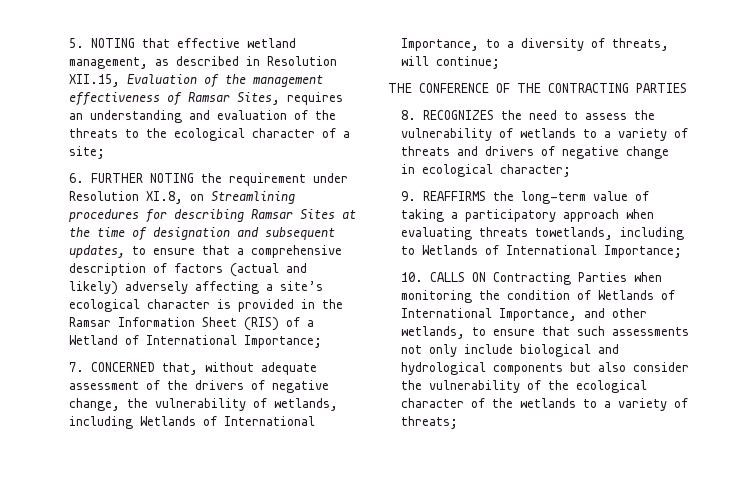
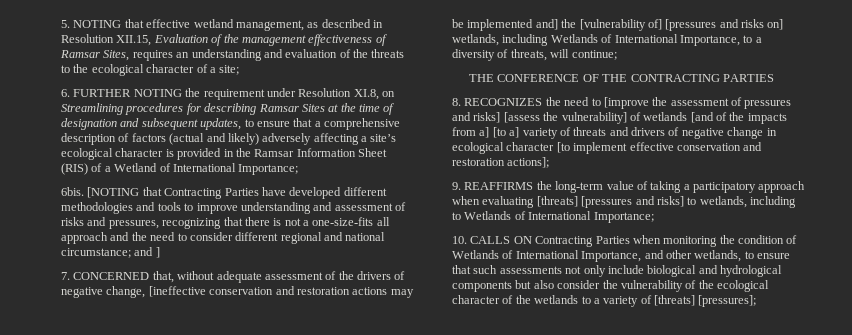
(322, 341) none -> [61,187,387,199] [61,202,407,214] [61,217,390,229] [61,232,386,244] [61,247,160,258] // 6bis. [NOTING that Contracting Parties have developed different methodologies and tools to improve understanding and assessment of risks and pressures, recognizing that there is not a one-size-fits all approach and the need to consider different regional and national circumstance; and ]
[126,398,267,411] the vulnerability of -> [148,286,414,298] [452,19,784,31] [ineffective conservation and restoration actions may be implemented and] the [vulnerability of] [pressures and risks on]
[584,110,655,120] [400,128,611,141] assess the vulnerability of wetlands to a -> [603,97,792,109] [452,112,787,124] [452,127,520,138] [improve the assessment of pressures and risks] [assess the vulnerability] of wetlands [and of the impacts from a] [to a]
[499,164,571,177] character; -> [506,142,763,154] [452,157,550,168] character [to implement effective conservation and restoration actions];
[478,227,613,240] threats towetlands, -> [536,196,747,208] [threats] [pressures and risks] to wetlands,
[400,416,458,429] threats; -> [654,295,757,307] [threats] [pressures];

